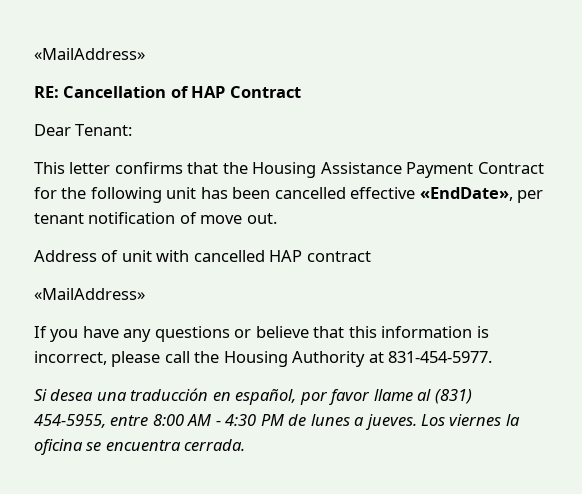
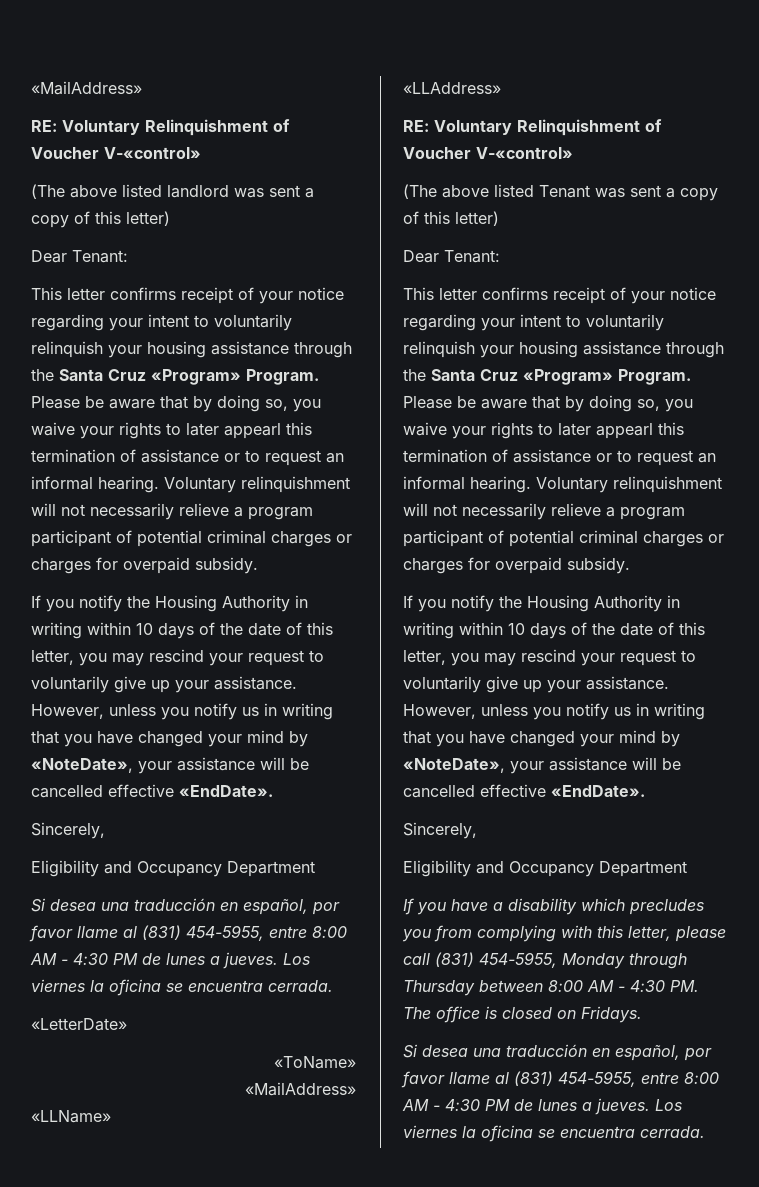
[63,86,301,98] [34,124,133,136] [34,162,544,178] [34,187,544,203] [34,212,277,224] [34,250,371,262] [34,288,145,300] [34,326,489,342] [34,351,493,367] Cancellation of HAP Contract // Dear Tenant: // This letter confirms that the Housing Assistance Payment Contract for the following unit has been cancelled effective «EndDate», per tenant notification of move out. // Address of unit with cancelled HAP contract // «MailAddress» // If you have any questions or believe that this information is incorrect, please call the Housing Authority at 831-454-5977. -> [62,119,290,136] [31,147,201,159] [31,184,314,199] [31,211,170,228] [31,250,128,263] [31,287,344,304] [31,314,292,331] [31,341,352,358] [31,369,319,385] [31,395,321,412] [31,422,312,439] [31,449,344,466] [31,476,350,493] [31,503,313,520] [31,530,352,547] [31,557,258,574] [31,595,308,612] [31,622,333,639] [31,649,324,666] [31,676,297,693] [31,703,333,720] [31,730,308,747] [31,757,309,774] [31,784,273,798] [31,822,105,839] [31,860,315,877] Voluntary Relinquishment of Voucher V-«control» // (The above listed landlord was sent a copy of this letter) // Dear Tenant: // This letter confirms receipt of your notice regarding your intent to voluntarily relinquish your housing assistance through the Santa Cruz «Program» Program. Please be aware that by doing so, you waive your rights to later appearl this termination of assistance or to request an informal hearing. Voluntary relinquishment will not necessarily relieve a program participant of potential criminal charges or charges for overpaid subsidy. // If you notify the Housing Authority in writing within 10 days of the date of this letter, you may rescind your request to voluntarily give up your assistance. However, unless you notify us in writing that you have changed your mind by «NoteDate», your assistance will be cancelled effective «EndDate». // Sincerely, // Eligibility and Occupancy Department
(246, 445) none -> [31,1018,127,1031] [274,1056,356,1069] [245,1082,356,1096] [31,1110,111,1123] [403,82,501,94] [403,119,662,136] [403,147,573,159] [403,184,718,201] [403,211,499,226] [403,250,500,263] [403,287,716,304] [403,314,664,331] [403,341,724,358] [403,369,691,385] [403,395,693,412] [403,422,684,439] [403,449,716,466] [403,476,722,493] [403,503,685,520] [403,530,724,547] [403,557,630,574] [403,595,680,612] [403,622,705,639] [403,649,696,666] [403,676,669,693] [403,703,705,720] [403,730,680,747] [403,757,681,774] [403,784,645,798] [403,822,477,839] [403,860,687,877] [403,898,704,915] [402,925,726,942] [403,952,687,969] [403,980,699,996] [403,1006,642,1023] [403,1044,712,1061] [401,1071,719,1088] [402,1098,682,1115] [403,1125,705,1142] // «LetterDate» // «ToName» // «MailAddress» // «LLName» // «LLAddress» // RE: Voluntary Relinquishment of Voucher V-«control» // (The above listed Tenant was sent a copy of this letter) // Dear Tenant: // This letter confirms receipt of your notice regarding your intent to voluntarily relinquish your housing assistance through the Santa Cruz «Program» Program. Please be aware that by doing so, you waive your rights to later appearl this termination of assistance or to request an informal hearing. Voluntary relinquishment will not necessarily relieve a program participant of potential criminal charges or charges for overpaid subsidy. // If you notify the Housing Authority in writing within 10 days of the date of this letter, you may rescind your request to voluntarily give up your assistance. However, unless you notify us in writing that you have changed your mind by «NoteDate», your assistance will be cancelled effective «EndDate». // Sincerely, // Eligibility and Occupancy Department // If you have a disability which precludes you from complying with this letter, please call (831) 454-5955, Monday through Thursday between 8:00 AM - 4:30 PM. The office is closed on Fridays. // Si desea una traducción en español, por favor llame al (831) 454-5955, entre 8:00 AM - 4:30 PM de lunes a jueves. Los viernes la oficina se encuentra cerrada.

